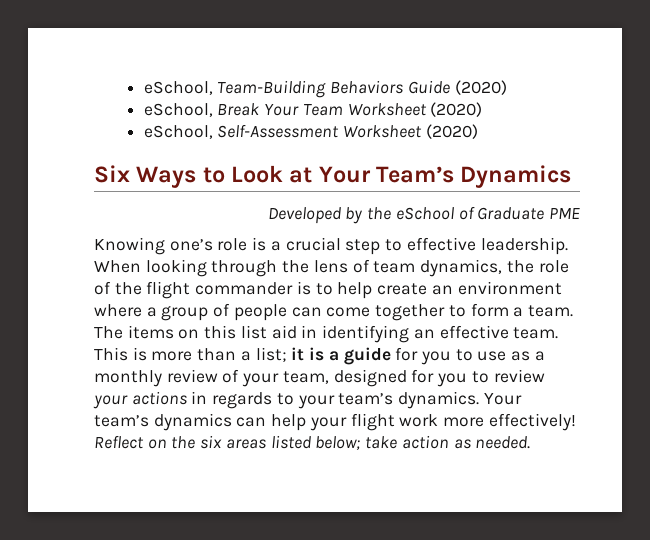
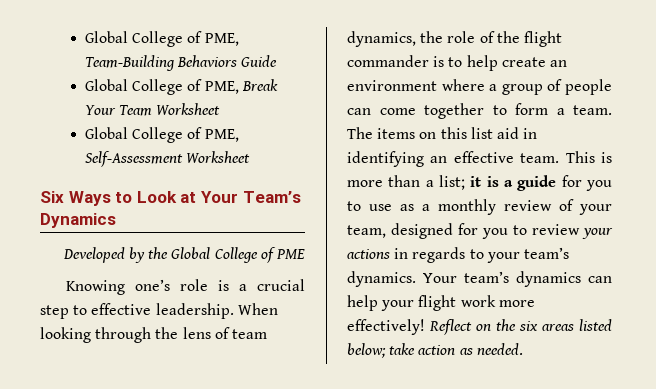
[143,81,213,95] eSchool, -> [85,31,239,47] Global College of PME,
[454,80,507,95] [143,103,213,117] (2020) // eSchool, -> [85,79,239,95] // Global College of PME,
[430,102,483,117] [143,125,213,139] (2020) // eSchool, -> [85,127,239,143] // Global College of PME,
[425,124,478,139] (2020) -> (251, 157) none
[395,206,545,220] eSchool of Graduate -> [171,247,276,263] Global College of

